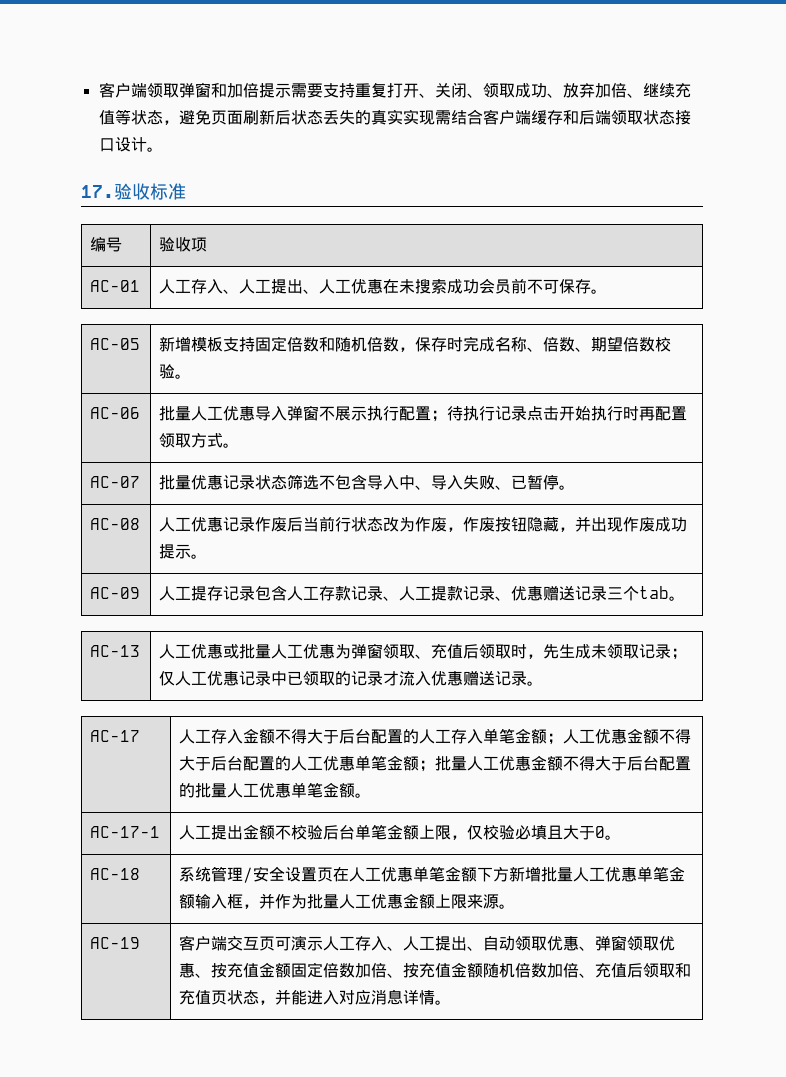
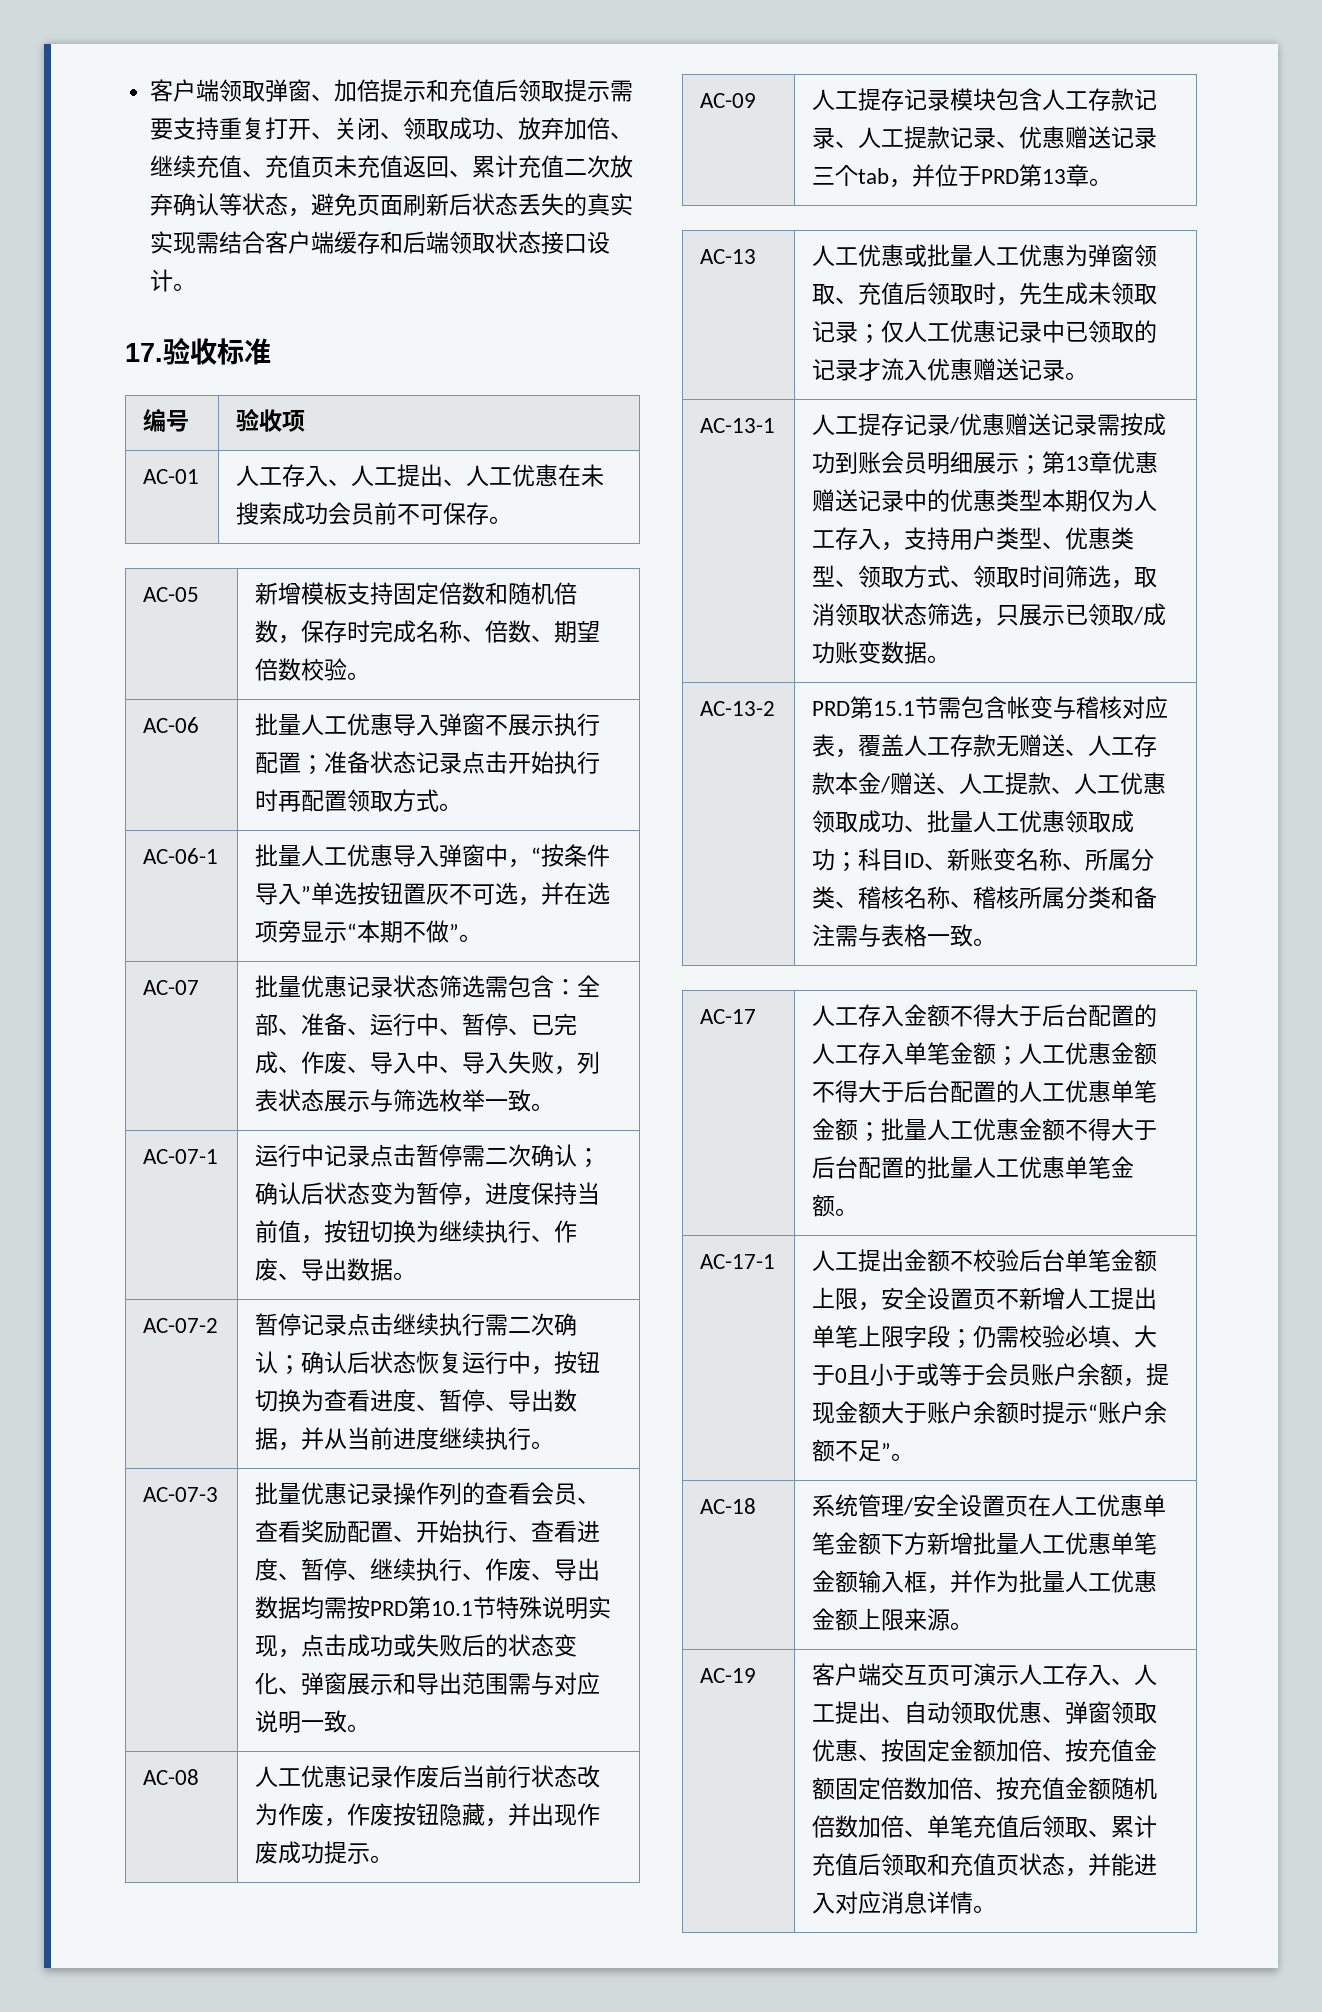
[210,83,227,98] 和 -> [311,94,335,101] 、
(291, 90) none -> [426,79,611,102] 和充值后领取提示
(115, 117) none -> [242,155,634,178] [150,193,220,216] 、充值页未充值返回、累计充值二次放弃确认
[447,406,496,421] 待执行 -> [324,751,417,774] 准备状态
(240, 445) none -> [143,848,219,864] [255,844,611,868] [255,882,611,906] [255,920,483,943] // AC-06-1 | 批量人工优惠导入弹窗中，“按条件导入”单选按钮置灰不可选，并在选项旁显示“本期不做”。
[319,474,560,490] 不包含导入中、导入失败、已暂停 -> [485,975,601,998] [255,1013,578,1036] [255,1051,601,1075] [255,1089,555,1112] [143,1149,219,1164] [255,1144,601,1168] [255,1182,601,1206] [255,1220,578,1244] [255,1258,417,1281] [143,1318,219,1333] [255,1313,578,1336] [255,1351,601,1375] [255,1389,578,1412] [255,1427,555,1451] [143,1487,219,1502] [255,1482,601,1505] [255,1520,601,1543] [255,1558,601,1581] [255,1596,612,1619] [255,1634,578,1658] [255,1672,601,1695] [255,1710,348,1733] 需包含：全部、准备、运行中、暂停、已完成、作废、导入中、导入失败，列表状态展示与筛选枚举一致。 // AC-07-1 | 运行中记录点击暂停需二次确认；确认后状态变为暂停，进度保持当前值，按钮切换为继续执行、作废、导出数据。 // AC-07-2 | 暂停记录点击继续执行需二次确认；确认后状态恢复运行中，按钮切换为查看进度、暂停、导出数据，并从当前进度继续执行。 // AC-07-3 | 批量优惠记录操作列的查看会员、查看奖励配置、开始执行、查看进度、暂停、继续执行、作废、导出数据均需按PRD第10.1节特殊说明实现，点击成功或失败后的状态变化、弹窗展示和导出范围需与对应说明一致
(256, 593) none -> [950,88,997,111] 模块
(670, 592) none -> [889,164,1090,188] ，并位于PRD第13章
(544, 683) none -> [700,418,776,433] [812,413,1167,436] [812,451,1159,475] [812,489,1158,512] [812,527,1135,551] [812,565,1158,589] [812,603,1167,627] [812,641,951,664] [700,701,776,716] [812,696,1169,719] [812,734,1158,758] [812,772,1167,795] [812,810,1135,833] [812,848,1155,872] [812,886,1158,909] [812,924,997,947] // AC-13-1 | 人工提存记录/优惠赠送记录需按成功到账会员明细展示；第13章优惠赠送记录中的优惠类型本期仅为人工存入，支持用户类型、优惠类型、领取方式、领取时间筛选，取消领取状态筛选，只展示已领取/成功账变数据。 // AC-13-2 | PRD第15.1节需包含帐变与稽核对应表，覆盖人工存款无赠送、人工存款本金/赠送、人工提款、人工优惠领取成功、批量人工优惠领取成功；科目ID、新账变名称、所属分类、稽核名称、稽核所属分类和备注需与表格一致。
[467,825,484,840] 仅 -> [881,1287,1158,1310] [812,1325,1020,1349] 安全设置页不新增人工提出单笔上限字段；仍需
[547,825,564,839] 且 -> [1111,1340,1135,1347] 、
(606, 832) none -> [847,1363,1170,1387] [812,1401,1168,1424] [812,1439,892,1462] 且小于或等于会员账户余额，提现金额大于账户余额时提示“账户余额不足”
(228, 970) none -> [904,1739,1089,1762] 固定金额加倍、按
(596, 975) none -> [927,1815,1158,1838] 单笔充值后领取、累计

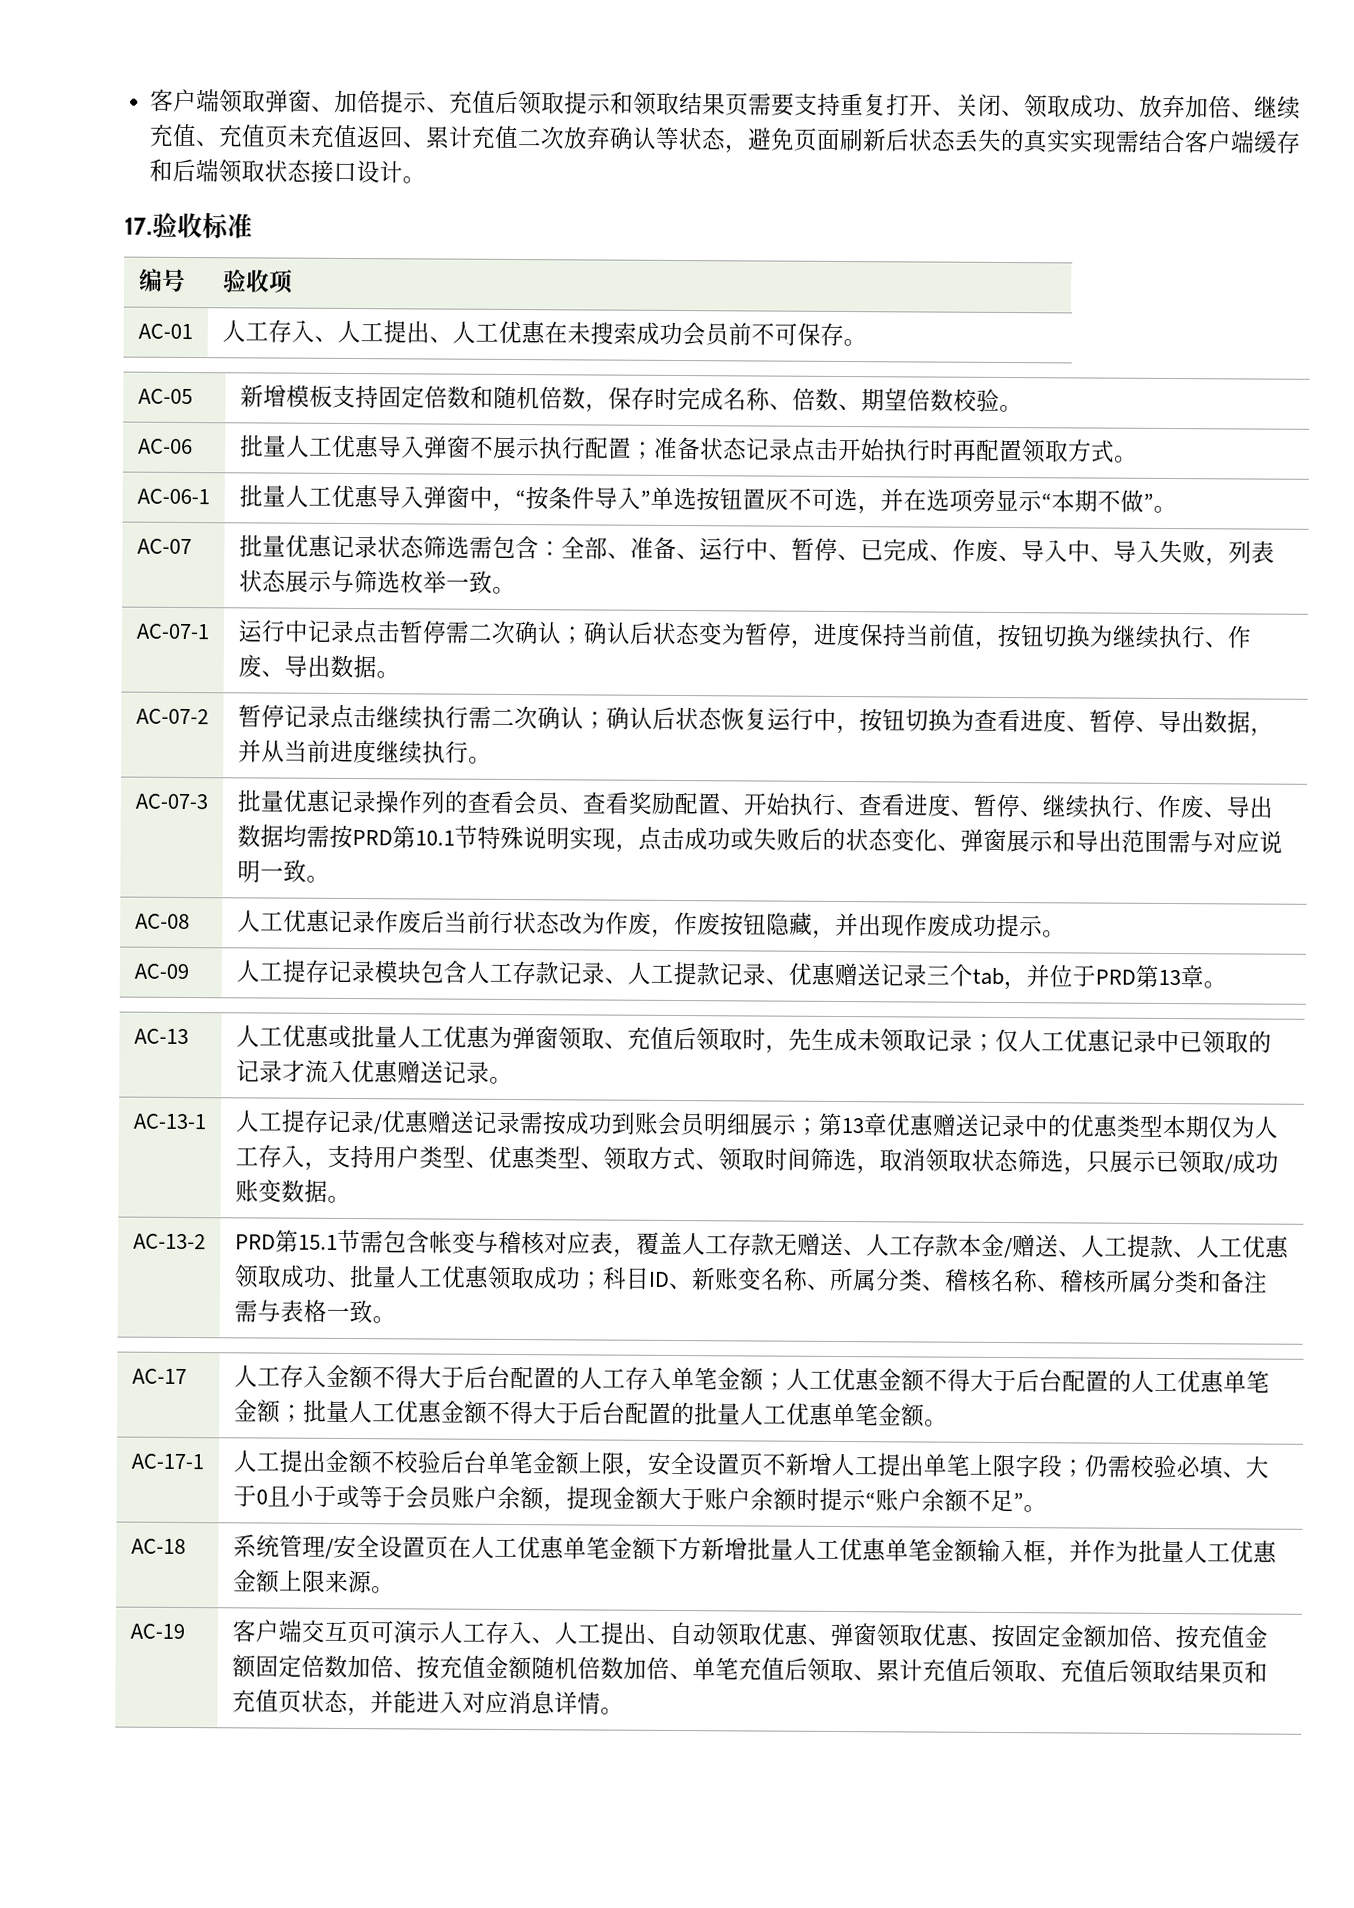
[426,79,450,102] 和 -> [425,106,450,113] 、
(611, 91) none -> [609,91,749,116] 和领取结果页
(928, 1865) none -> [1036,1659,1245,1684] 、充值后领取结果页

